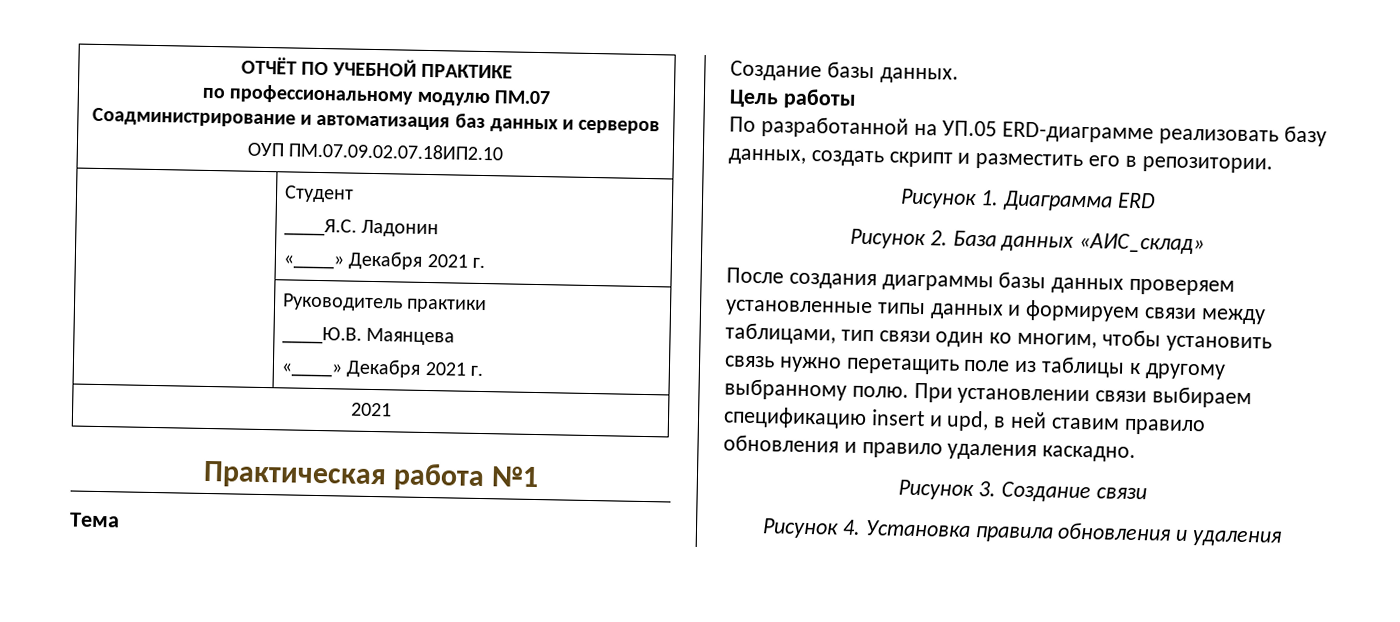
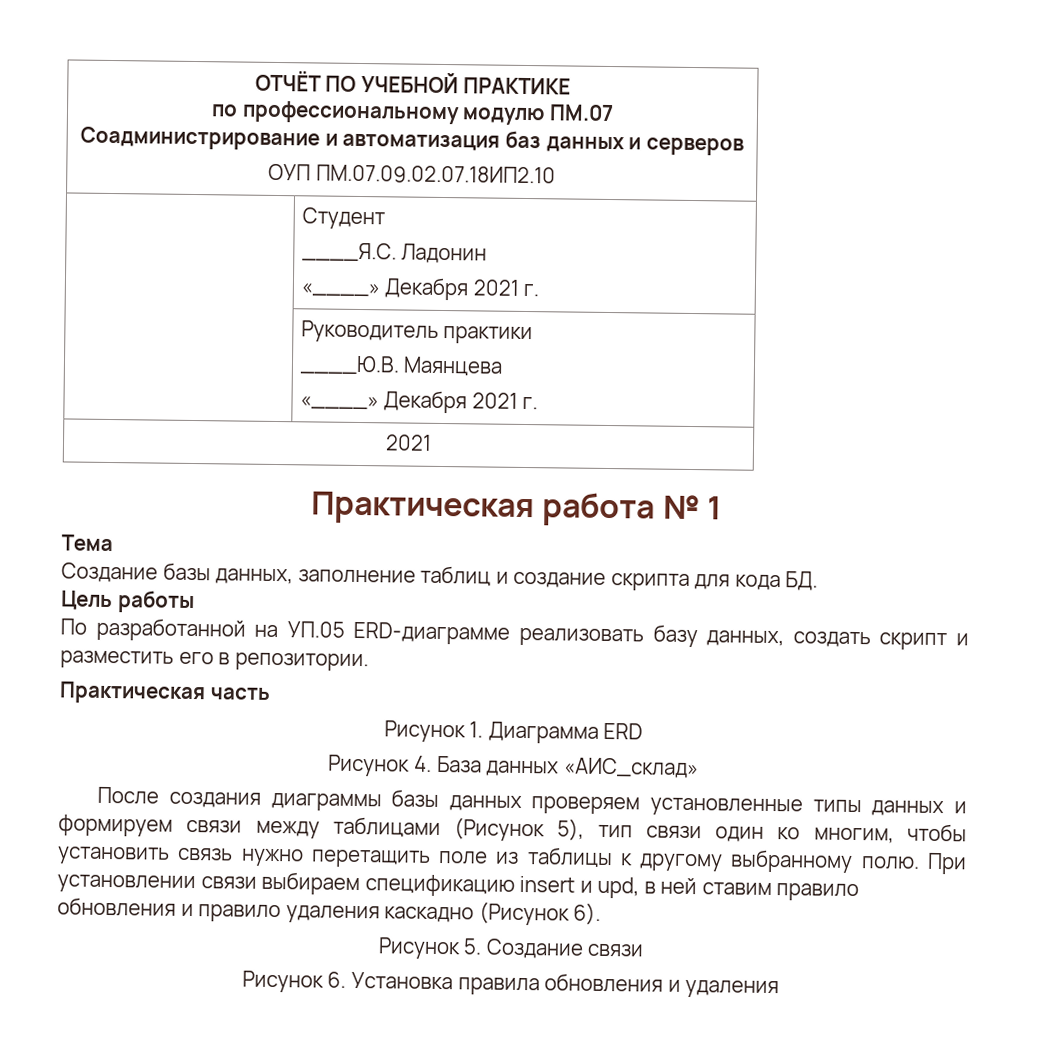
[491,466,540,488] №1 -> [662,494,723,520] № 1
[879,67,959,84] данных. -> [215,565,819,591] данных, заполнение таблиц и создание скрипта для кода БД.
(1273, 165) none -> [59,681,271,705] // Практическая часть
[929,230,948,246] 2. -> [413,755,432,772] 4.
[725,322,836,345] таблицами, -> [332,816,585,842] таблицами (Рисунок 5),
[1042,445,1137,463] [898,479,997,501] каскадно. // Рисунок 3. -> [384,901,602,926] [377,937,483,960] каскадно (Рисунок 6). // Рисунок 5.
[841,519,861,535] 4. -> [327,971,347,988] 6.

